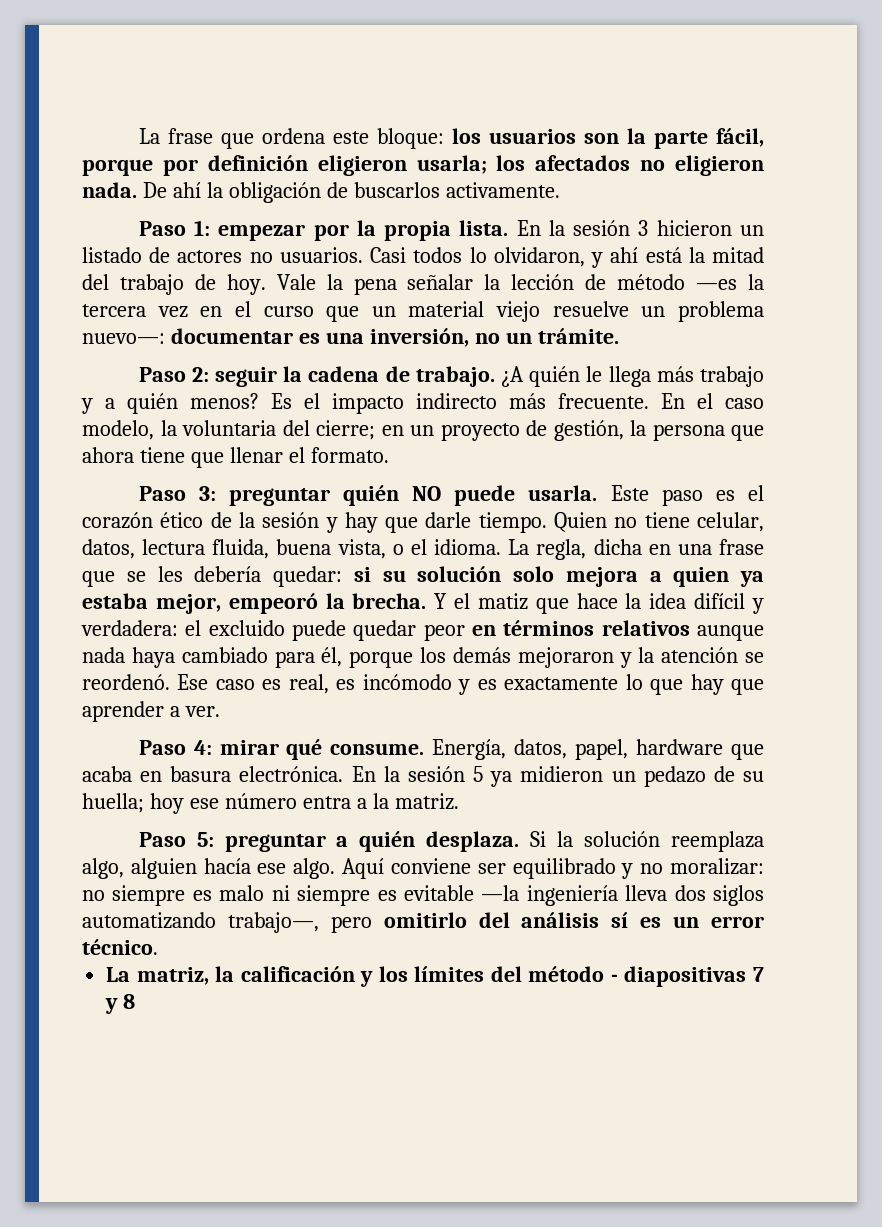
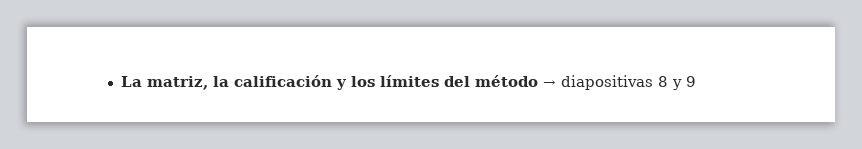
[138,128,764,149] [82,155,764,176] [82,182,560,203] [138,220,765,241] [82,247,765,268] [82,274,764,295] [82,301,764,322] [82,328,619,347] [138,366,765,387] [81,393,764,414] [82,420,764,441] [82,447,389,468] [138,485,764,506] [82,512,764,533] [82,539,764,560] [82,566,764,587] [82,593,764,614] [81,620,764,641] [82,647,765,668] [82,674,764,695] [82,701,220,722] [138,739,764,760] [82,766,764,787] [82,793,459,814] [138,831,764,852] [82,858,765,879] [82,885,764,906] [82,912,765,933] [82,939,158,955] [106,967,131,982] La frase que ordena este bloque: los usuarios son la parte fácil, porque por definición eligieron usarla; los afectados no eligieron nada. De ahí la obligación de buscarlos activamente. // Paso 1: empezar por la propia lista. En la sesión 3 hicieron un listado de actores no usuarios. Casi todos lo olvidaron, y ahí está la mitad del trabajo de hoy. Vale la pena señalar la lección de método —es la tercera vez en el curso que un material viejo resuelve un problema nuevo—: documentar es una inversión, no un trámite. // Paso 2: seguir la cadena de trabajo. ¿A quién le llega más trabajo y a quién menos? Es el impacto indirecto más frecuente. En el caso modelo, la voluntaria del cierre; en un proyecto de gestión, la persona que ahora tiene que llenar el formato. // Paso 3: preguntar quién NO puede usarla. Este paso es el corazón ético de la sesión y hay que darle tiempo. Quien no tiene celular, datos, lectura fluida, buena vista, o el idioma. La regla, dicha en una frase que se les debería quedar: si su solución solo mejora a quien ya estaba mejor, empeoró la brecha. Y el matiz que hace la idea difícil y verdadera: el excluido puede quedar peor en términos relativos aunque nada haya cambiado para él, porque los demás mejoraron y la atención se reordenó. Ese caso es real, es incómodo y es exactamente lo que hay que aprender a ver. // Paso 4: mirar qué consume. Energía, datos, papel, hardware que acaba en basura electrónica. En la sesión 5 ya midieron un pedazo de su huella; hoy ese número entra a la matriz. // Paso 5: preguntar a quién desplaza. Si la solución reemplaza algo, alguien hacía ese algo. Aquí conviene ser equilibrado y no moralizar: no siempre es malo ni siempre es evitable —la ingeniería lleva dos siglos automatizando trabajo—, pero omitirlo del análisis sí es un error técnico. // La -> [120,76,142,87] La
[610,966,764,987] [105,994,136,1014] - diapositivas 7 y 8 -> [542,75,696,90] → diapositivas 8 y 9

